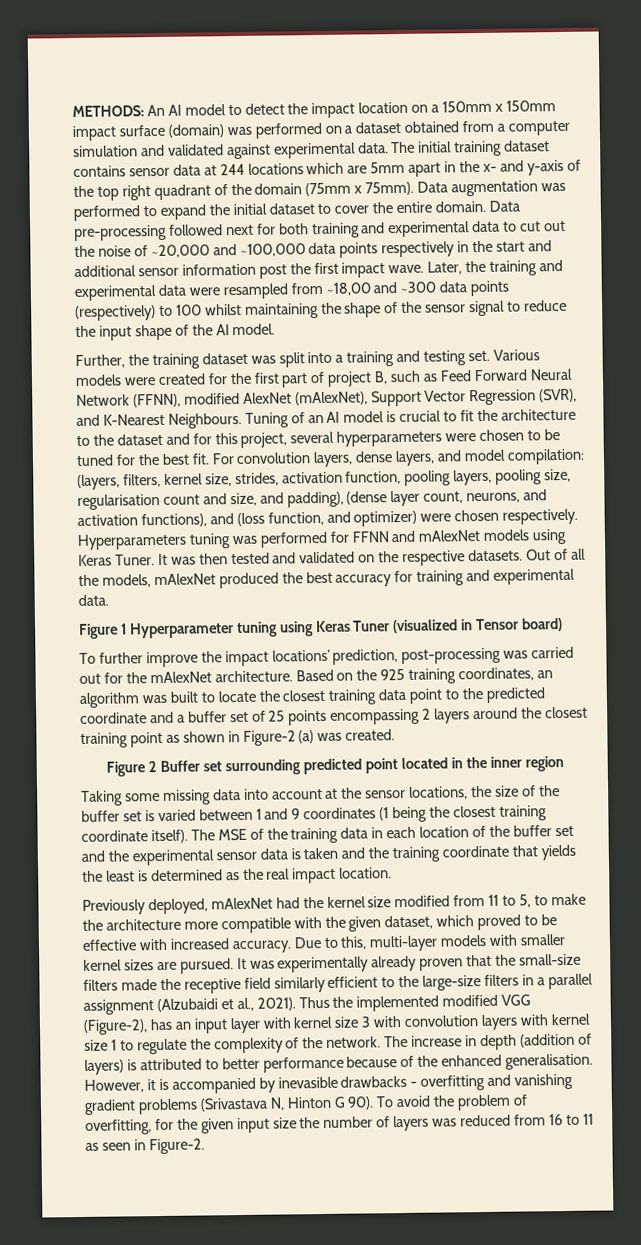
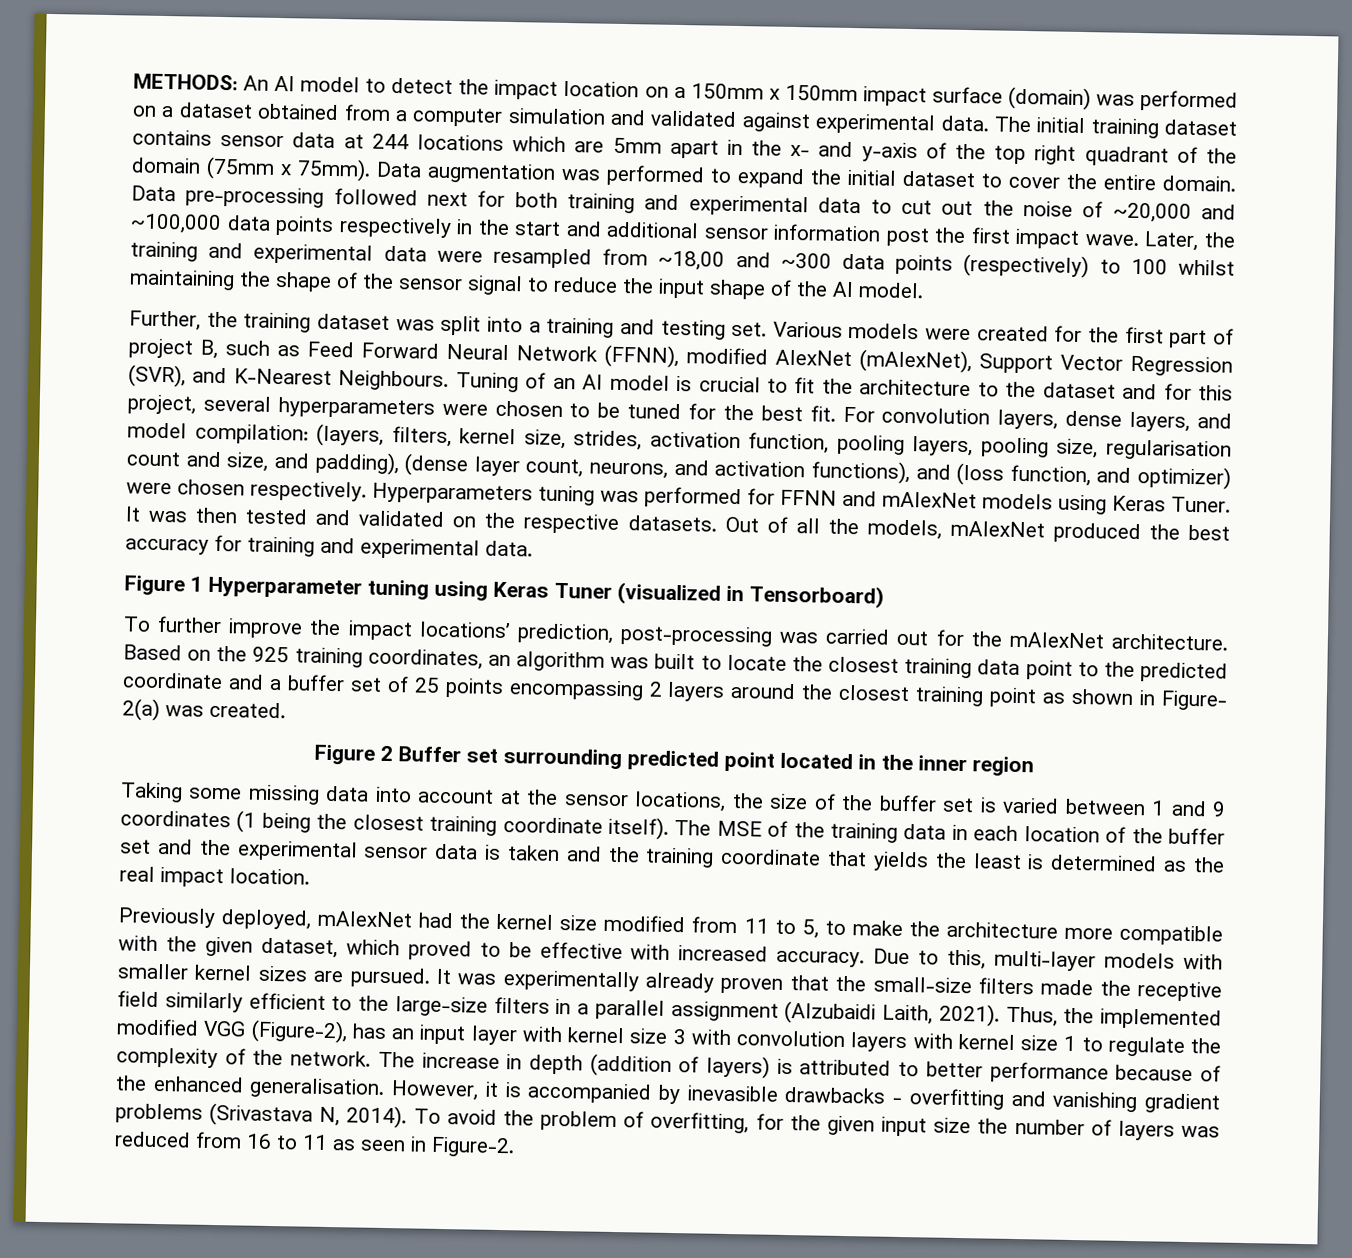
[475,617,564,632] Tensor board) -> [749,584,884,609] Tensorboard)
[242,730,315,746] Figure-2 (a) -> [1160,690,1227,711] [122,698,160,721] Figure- 2(a)
[220,996,330,1012] et al., 2021). Thus -> [882,1003,1058,1027] Laith, 2021). Thus,
[286,1096,375,1110] Hinton G 90). -> [346,1105,408,1129] 2014).

